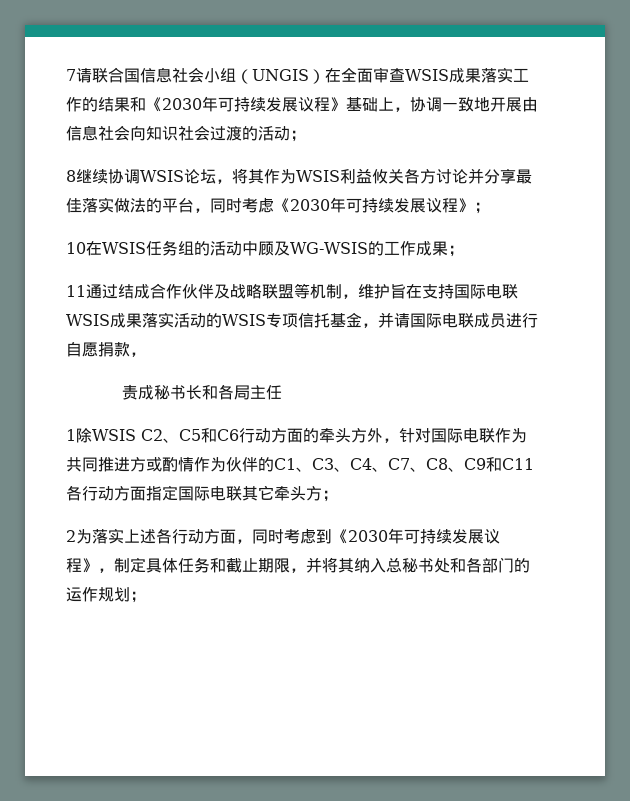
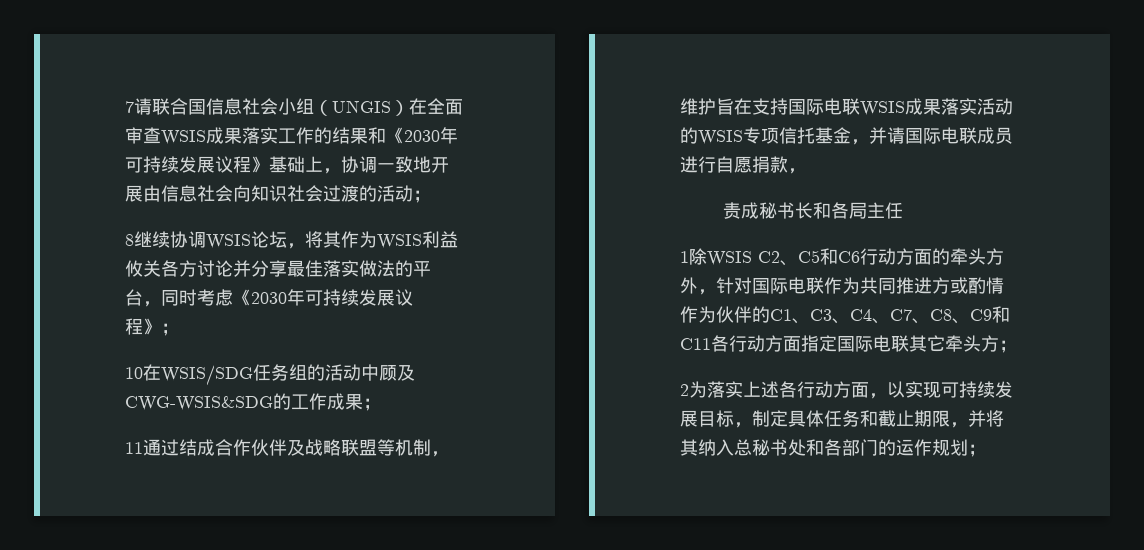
[102,242,146,254] WSIS -> [161,365,253,386] WSIS/SDG
[290,242,368,254] WG-WSIS -> [125,396,273,411] CWG-WSIS&SDG
[252,528,500,544] [66,558,98,573] 同时考虑到《2030年可持续发展议程》 -> [887,381,1013,398] [680,410,734,427] 以实现可持续发展目标

